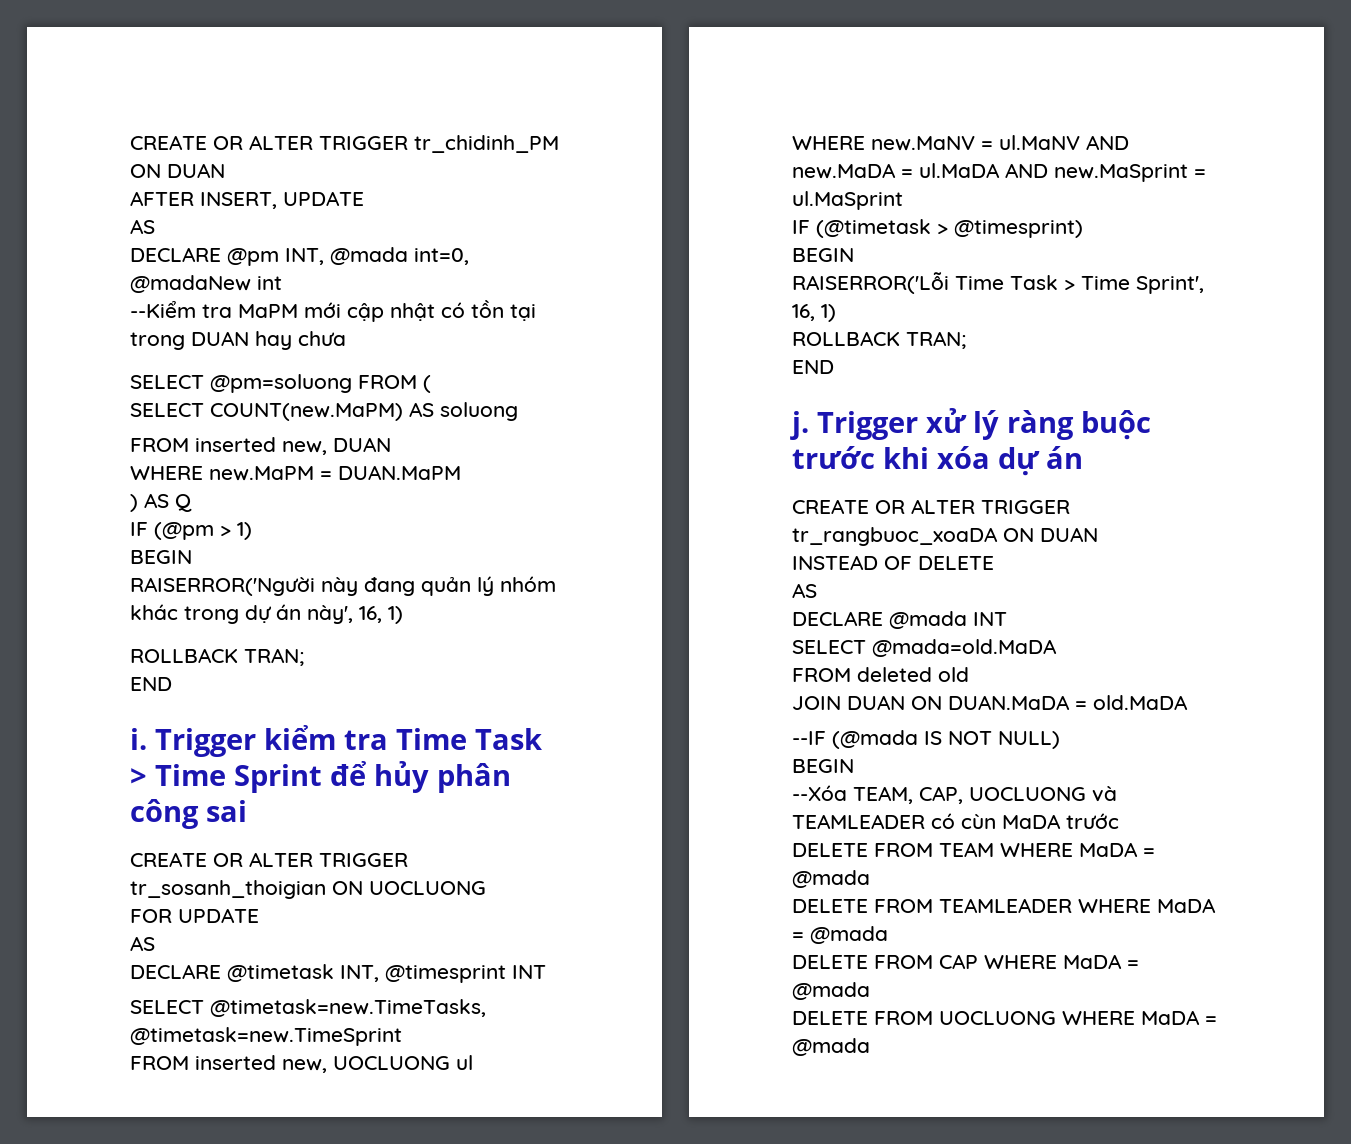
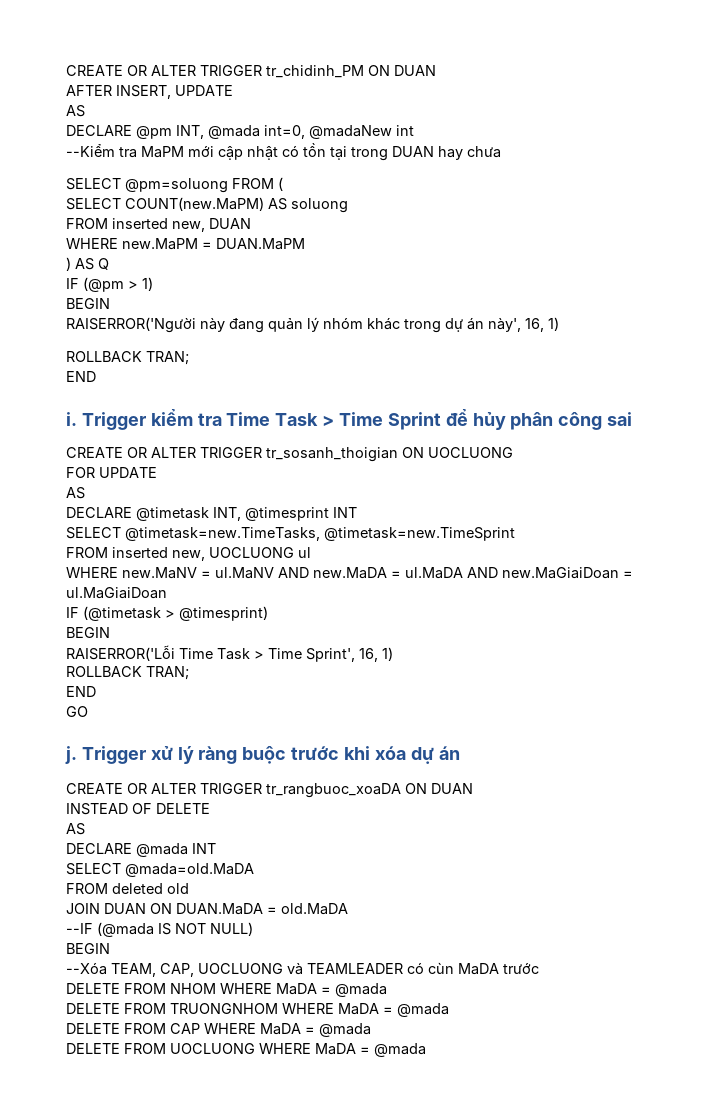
[1054,164,1206,182] [792,191,903,210] new.MaSprint = ul.MaSprint -> [502,567,633,579] [66,587,167,599] new.MaGiaiDoan = ul.MaGiaiDoan
(834, 367) none -> [66,706,88,717] // GO
[939,842,1155,857] [792,870,870,888] [792,898,1072,913] TEAM WHERE MaDA = @mada // DELETE FROM TEAMLEADER -> [170,983,387,997] [66,1003,278,1014] NHOM WHERE MaDA = @mada // DELETE FROM TRUONGNHOM

